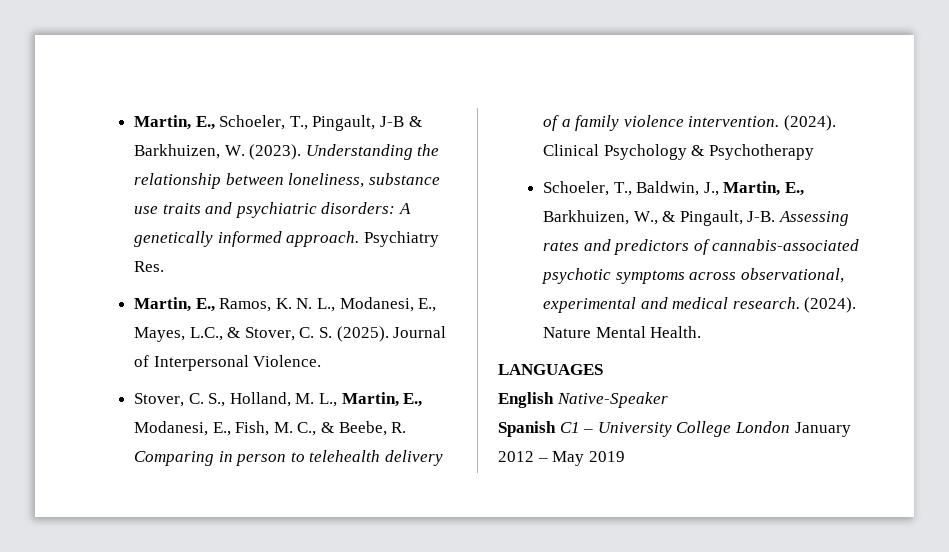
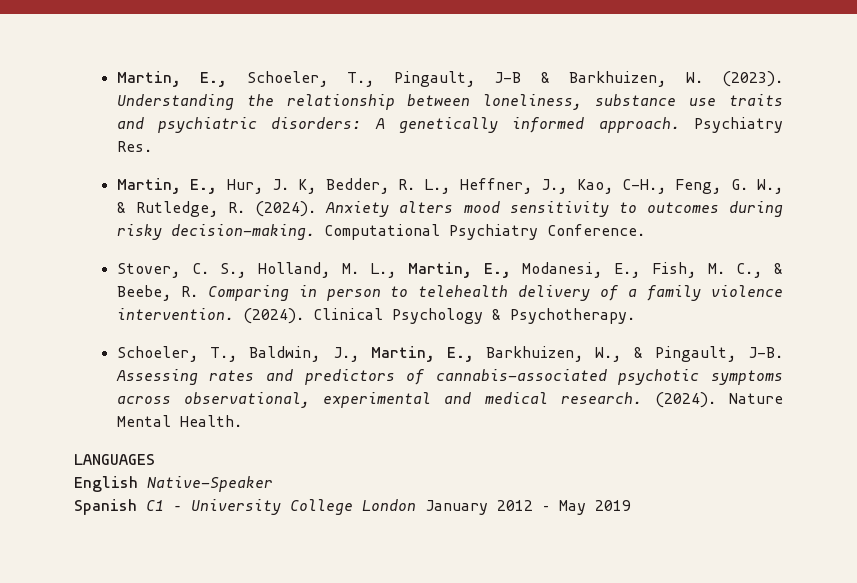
[219,297,437,312] [134,326,447,342] [134,355,322,371] Ramos, K. N. L., Modanesi, E., Mayes, L.C., & Stover, C. S. (2025). Journal of Interpersonal Violence. -> [226,178,783,194] [116,201,783,217] [116,224,645,240] Hur, J. K, Bedder, R. L., Heffner, J., Kao, C-H., Feng, G. W., & Rutledge, R. (2024). Anxiety alters mood sensitivity to outcomes during risky decision-making. Computational Psychiatry Conference.
[708,144,814,160] Psychotherapy -> [509,308,635,324] Psychotherapy.

